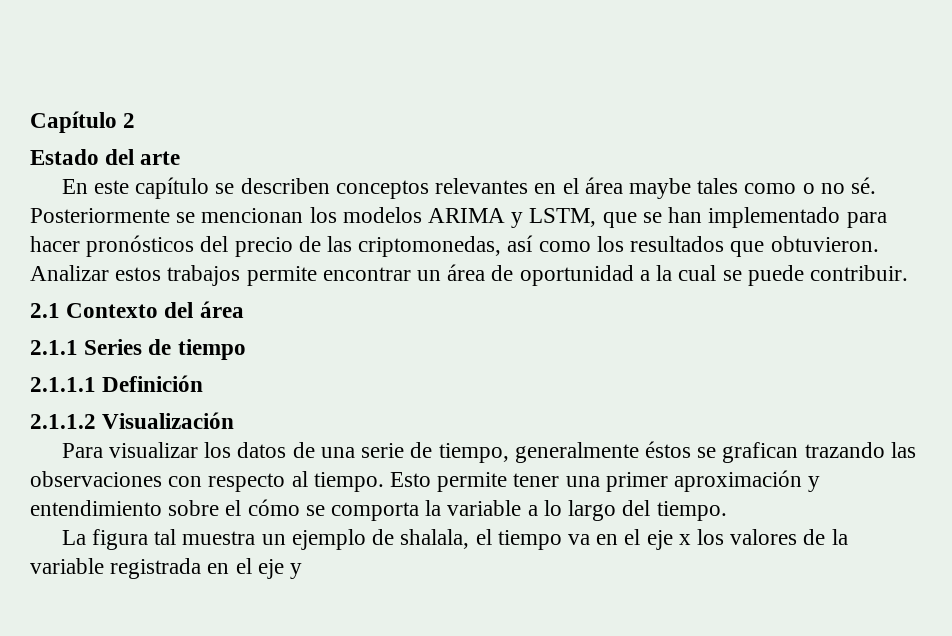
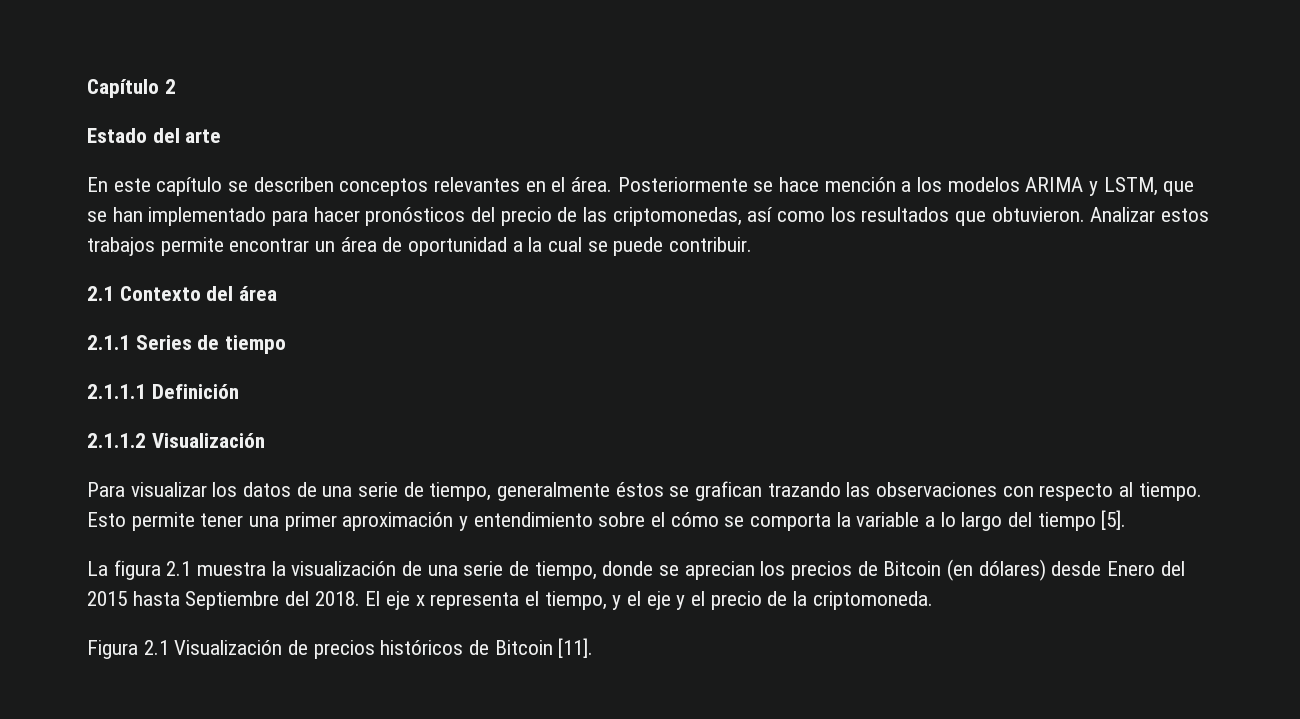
[584,177,876,199] [30,208,304,223] área maybe tales como o no sé. Posteriormente se mencionan -> [571,177,912,192] área. Posteriormente se hace mención a
[656,501,727,521] tiempo. -> [1037,510,1127,531] tiempo [5].
[154,529,848,550] [30,558,303,579] tal muestra un ejemplo de shalala, el tiempo va en el eje x los valores de la variable registrada en el eje y -> [166,559,1185,581] [87,591,933,610] [87,638,594,659] 2.1 muestra la visualización de una serie de tiempo, donde se aprecian los precios de Bitcoin (en dólares) desde Enero del 2015 hasta Septiembre del 2018. El eje x representa el tiempo, y el eje y el precio de la criptomoneda. // Figura 2.1 Visualización de precios históricos de Bitcoin [11].

